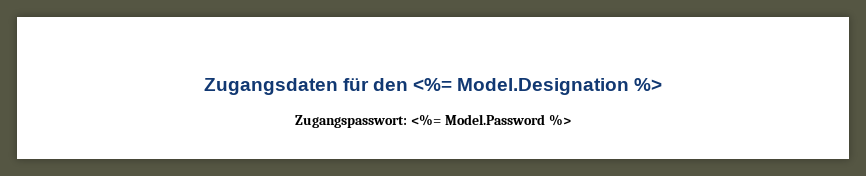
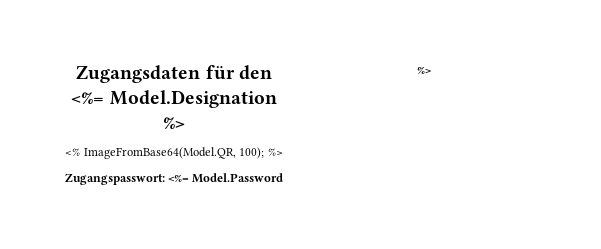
(663, 84) none -> [65,147,283,159] // <% ImageFromBase64(Model.QR, 100); %>

